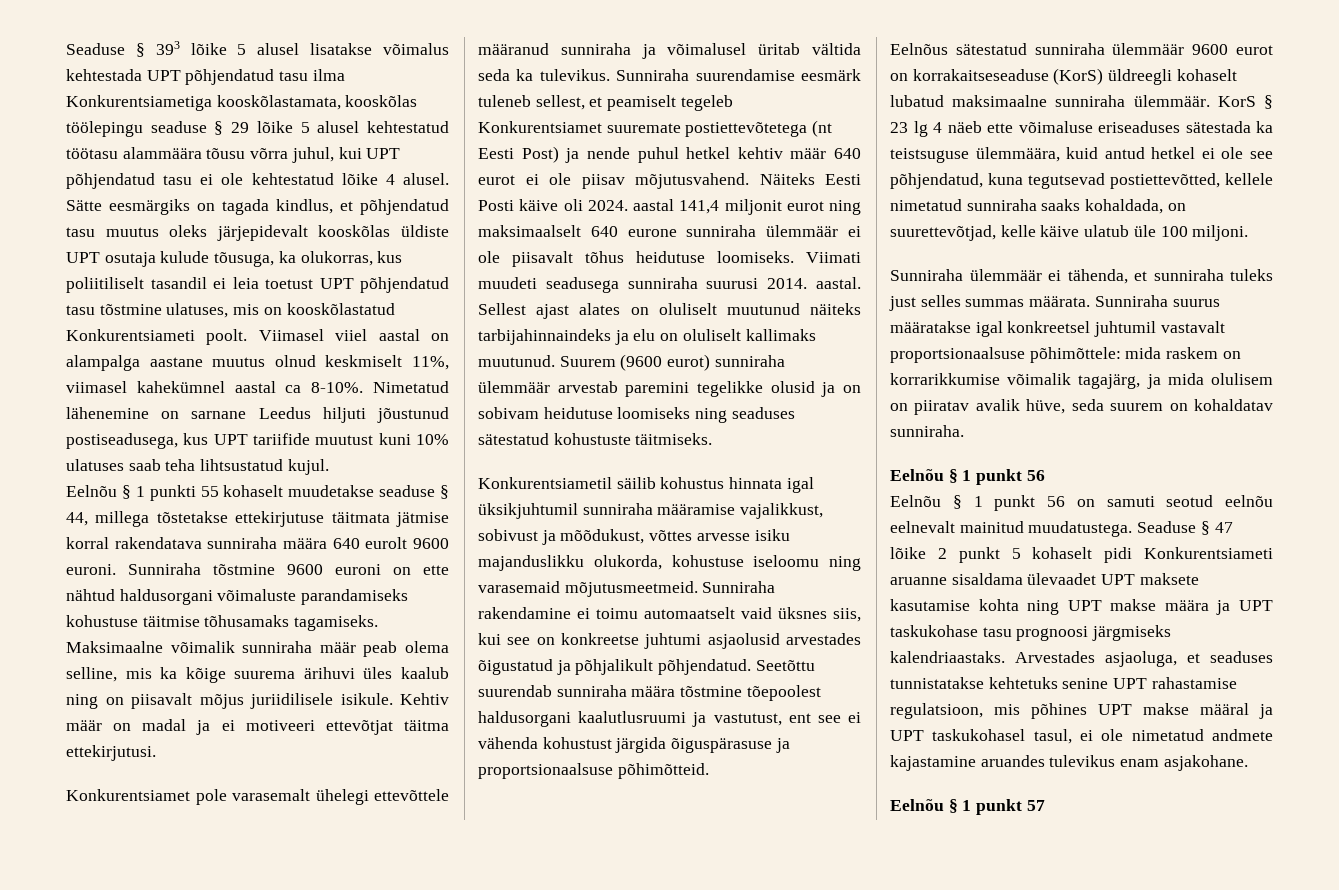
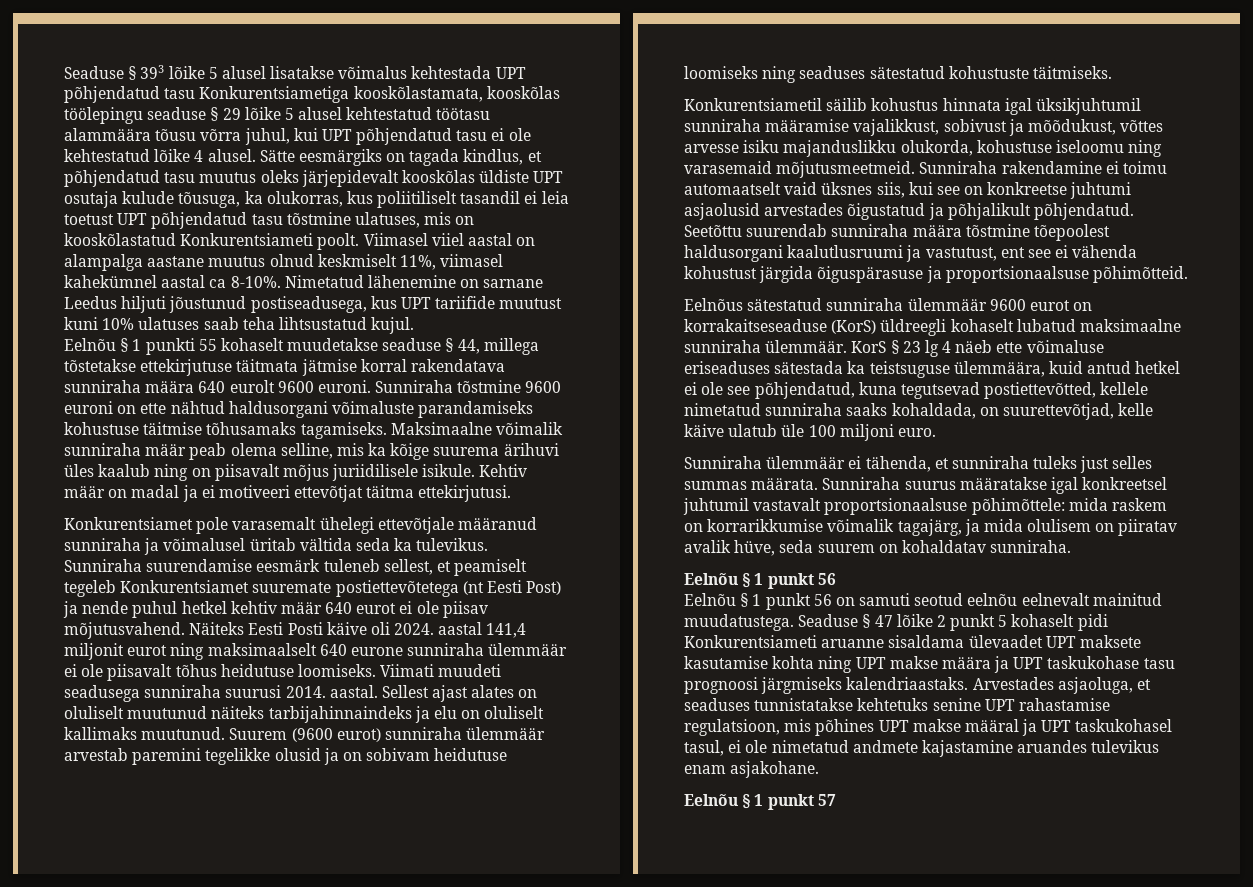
[312,69,345,81] ilma -> (196, 93) none
[374,789,449,801] ettevõttele -> [377,517,454,534] ettevõtjale
[1192,225,1249,241] miljoni. -> [839,424,936,441] miljoni euro.

